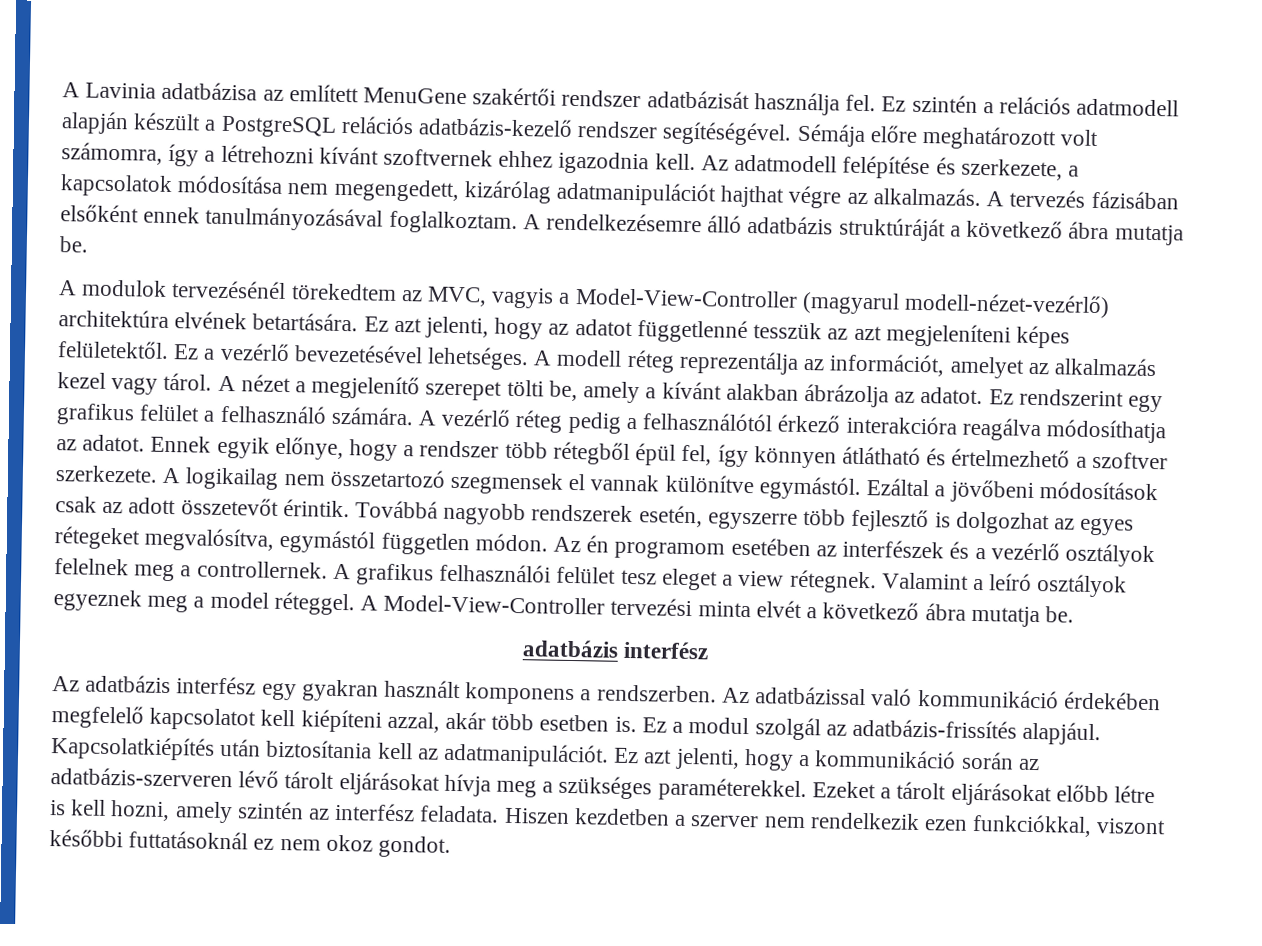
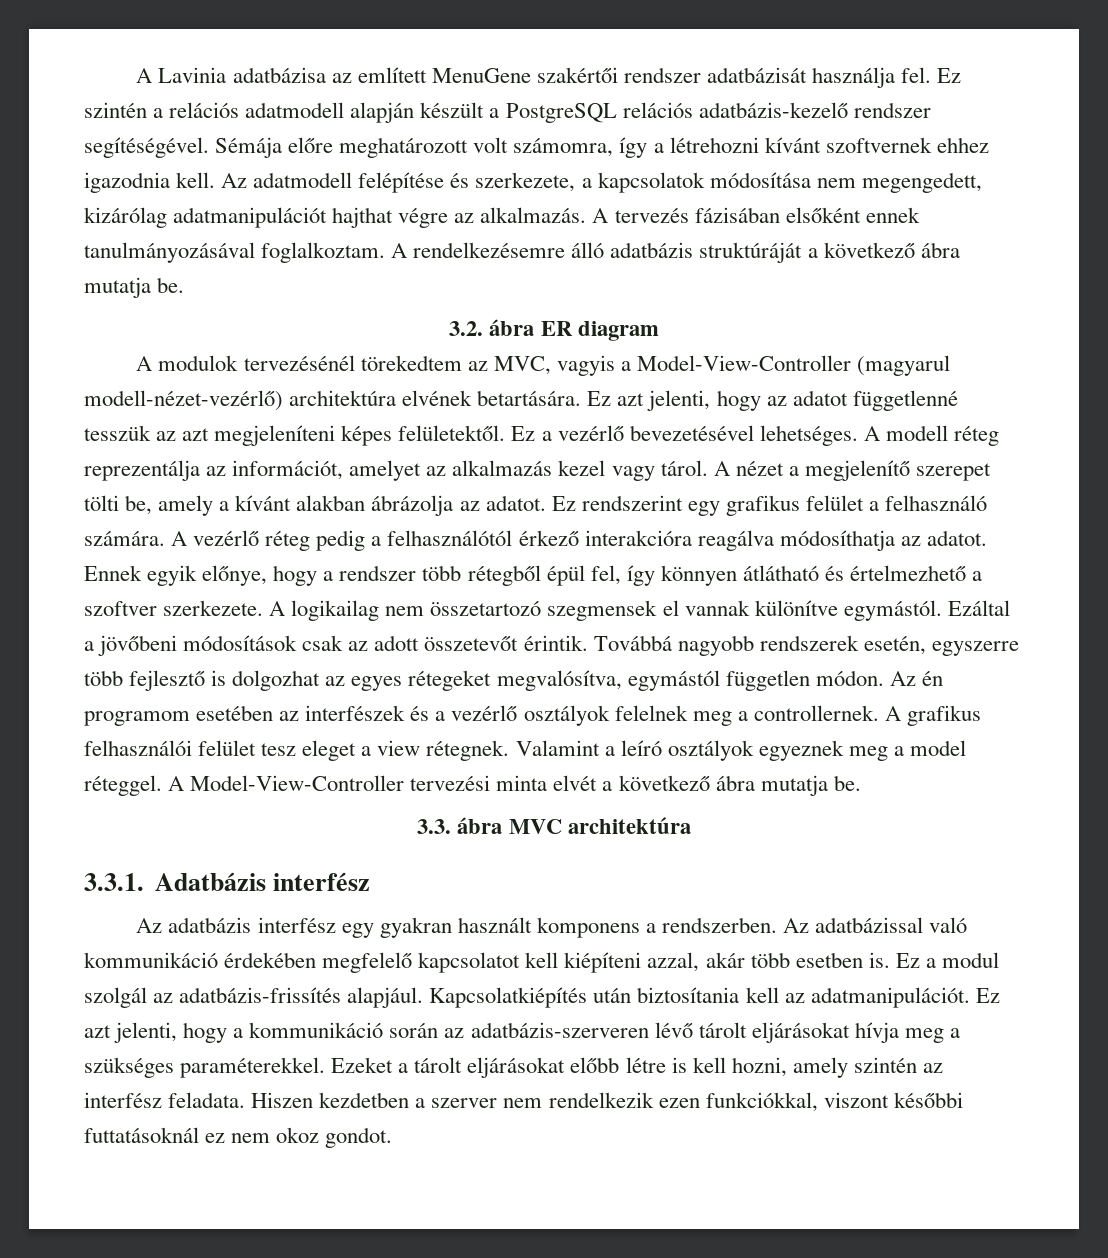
(89, 244) none -> [449,319,659,341] // 3.2. ábra ER diagram
[521,639,619,658] adatbázis -> [417,817,691,834] [84,872,267,891] 3.3. ábra MVC architektúra // 3.3.1. Adatbázis

